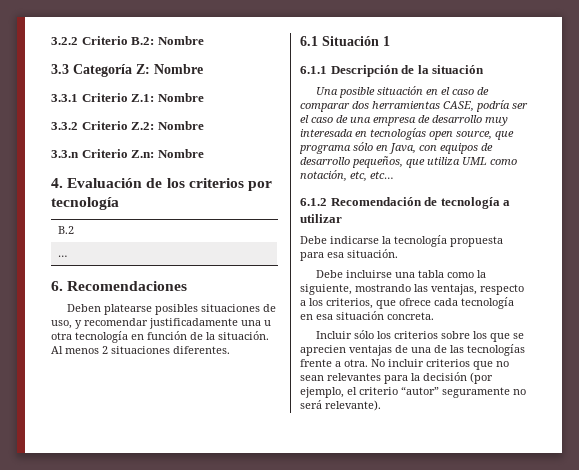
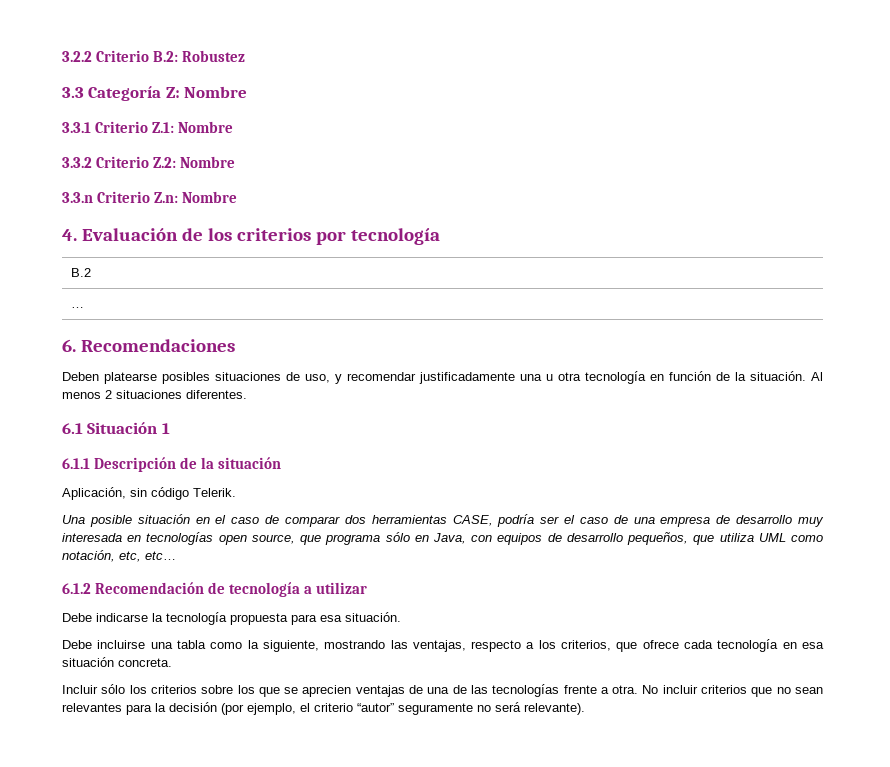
[157,36,204,45] Nombre -> [182,50,246,62] Robustez
(485, 69) none -> [62,487,236,500] // Aplicación, sin código Telerik.

